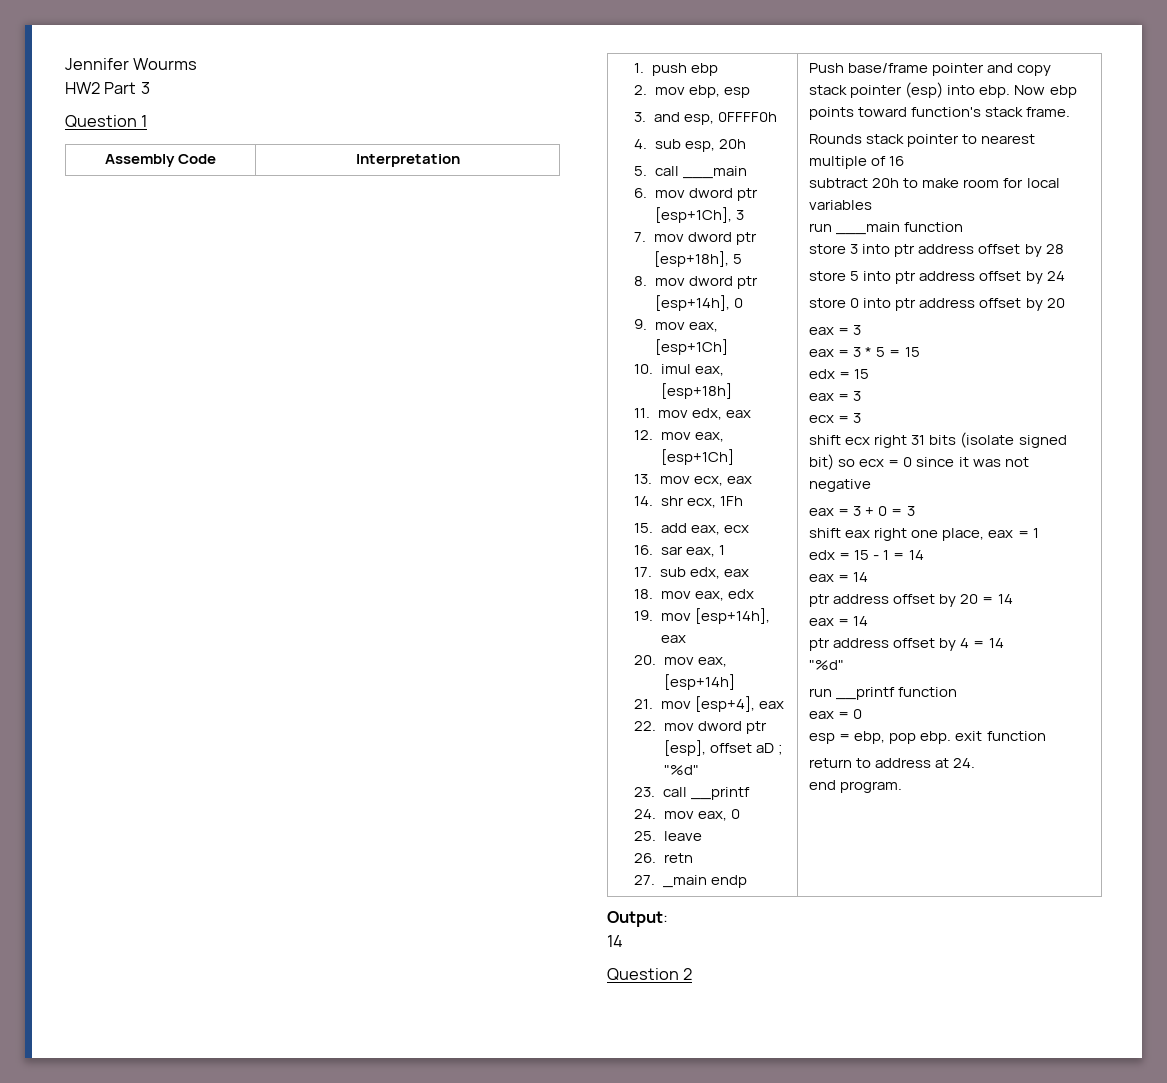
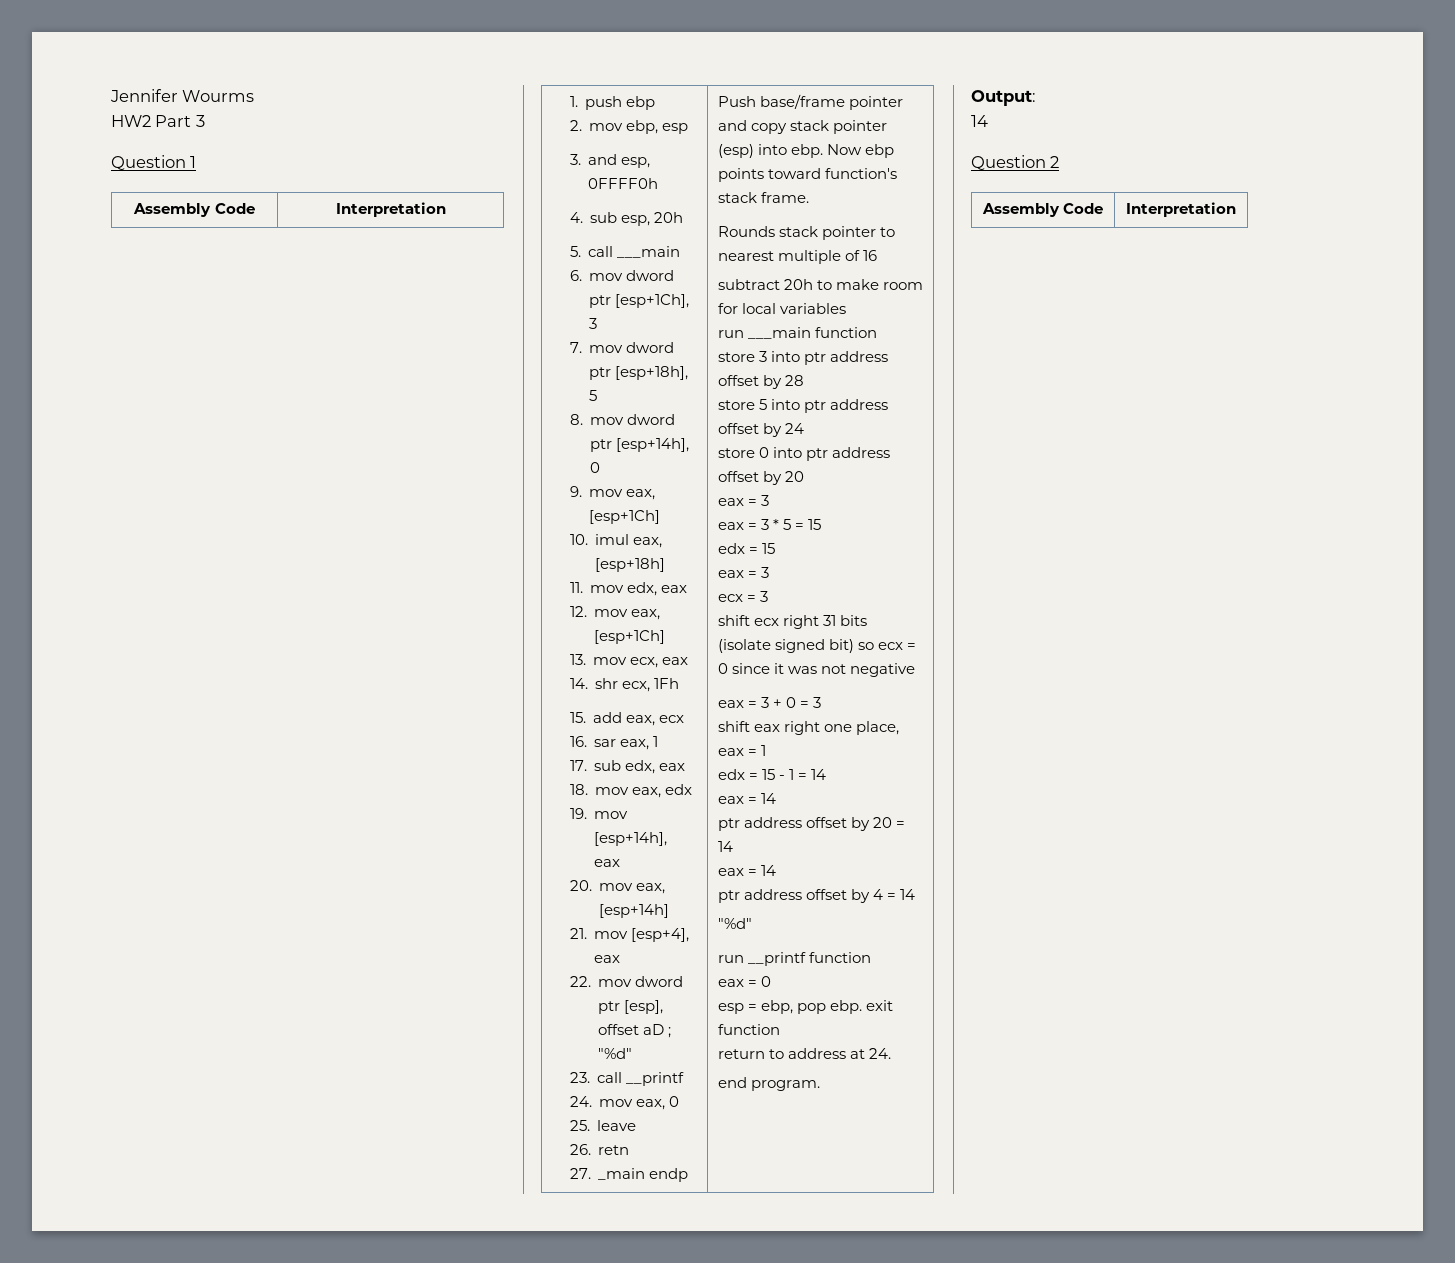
(693, 974) none -> [981,203,1104,217] [1126,202,1236,217] // Assembly Code | Interpretation

